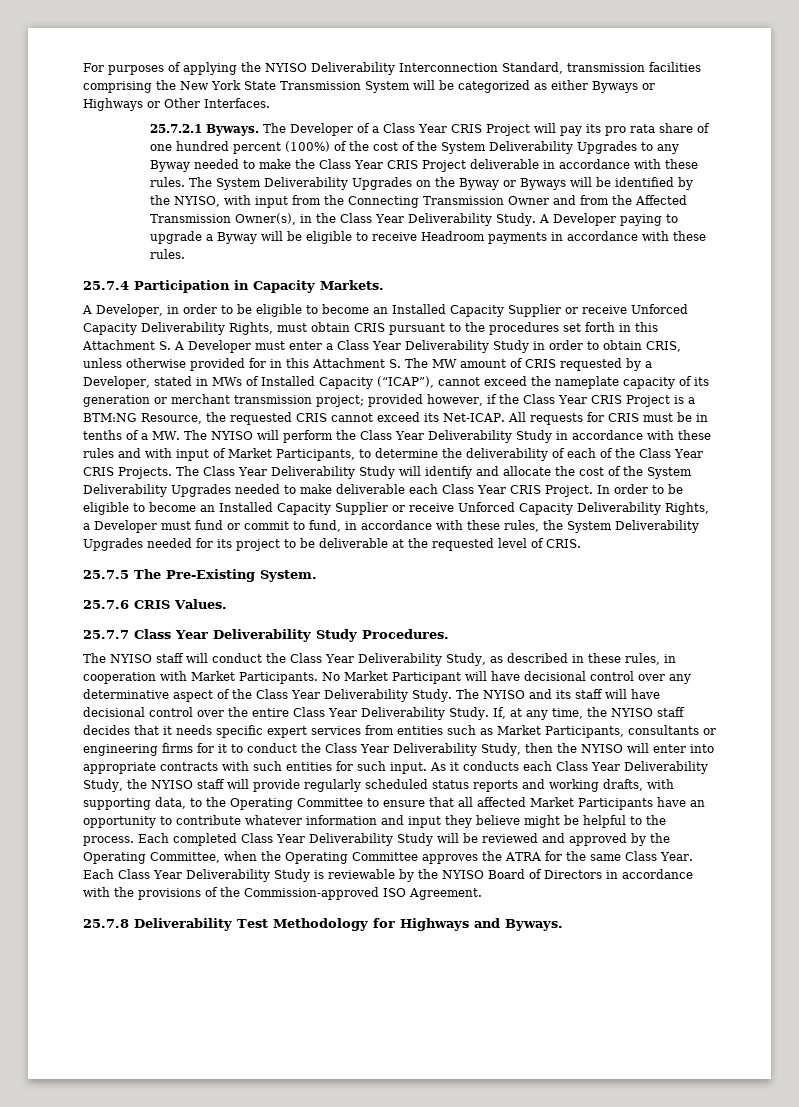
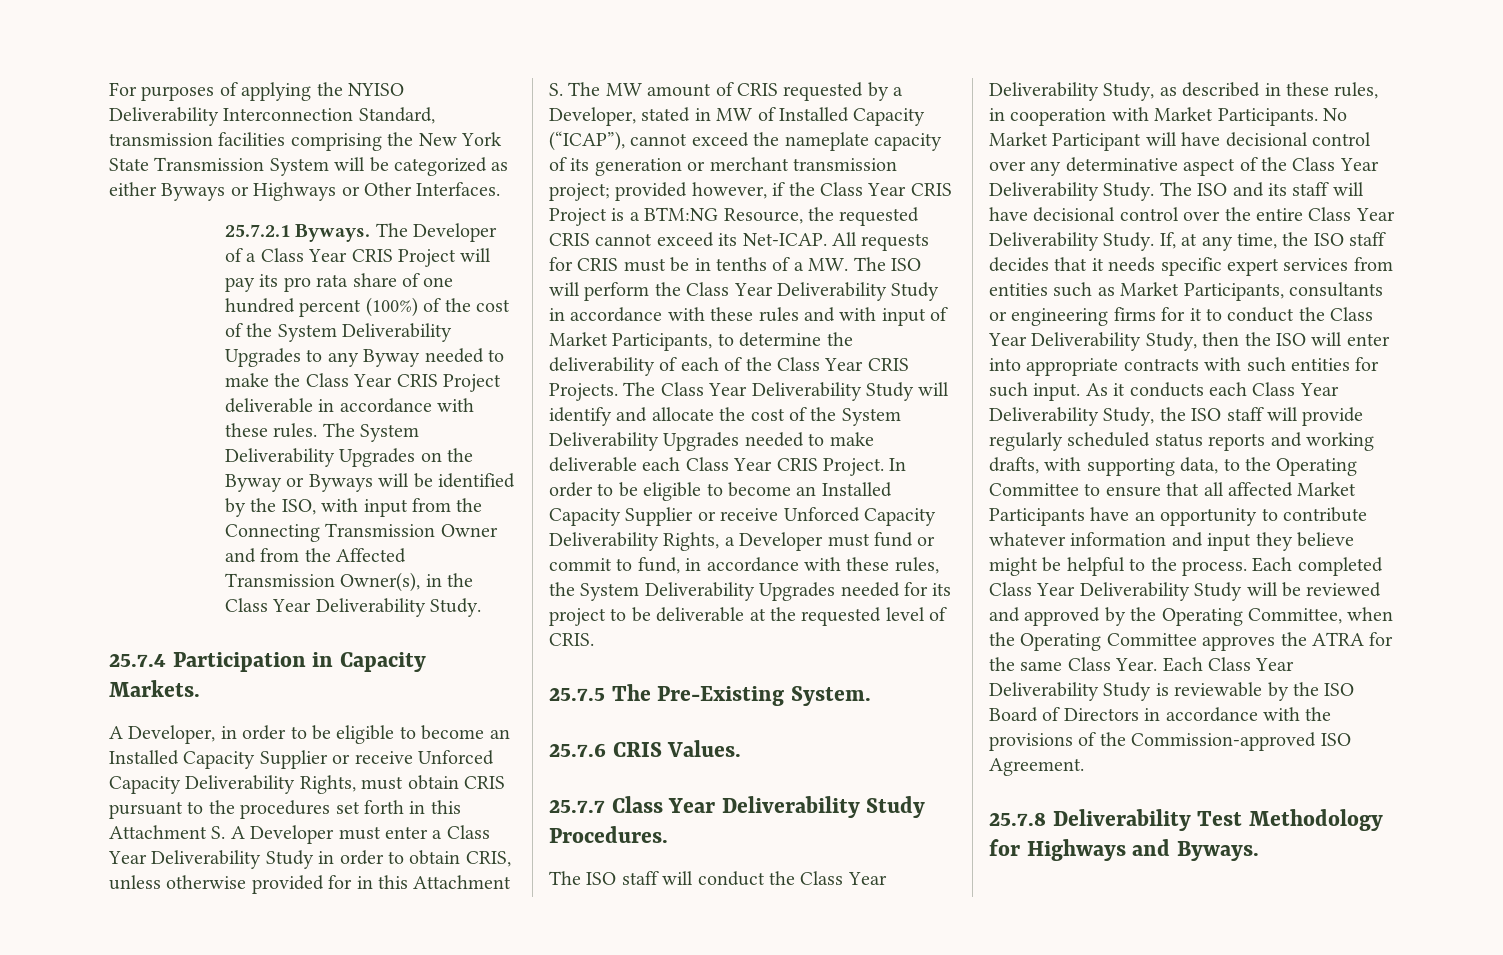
[173,196,220,207] NYISO, -> [281,499,316,515] ISO,
[538,213,678,226] [149,231,706,244] [149,249,185,259] A Developer paying to upgrade a Byway will be eligible to receive Headroom payments in accordance with these rules. -> (482, 607) none
[211,377,242,386] MWs -> [716,108,753,121] MW
[210,431,253,440] NYISO -> [891,258,921,271] ISO
[110,654,152,663] NYISO -> [586,872,617,885] ISO
[482,690,525,699] NYISO -> [1197,183,1228,196] ISO
[610,708,653,717] NYISO -> [1313,233,1344,246] ISO
[580,744,623,753] NYISO -> [1276,333,1306,346] ISO
[150,780,193,789] NYISO -> [1191,408,1222,421] ISO
[442,870,484,879] NYISO -> [1324,683,1355,696] ISO

